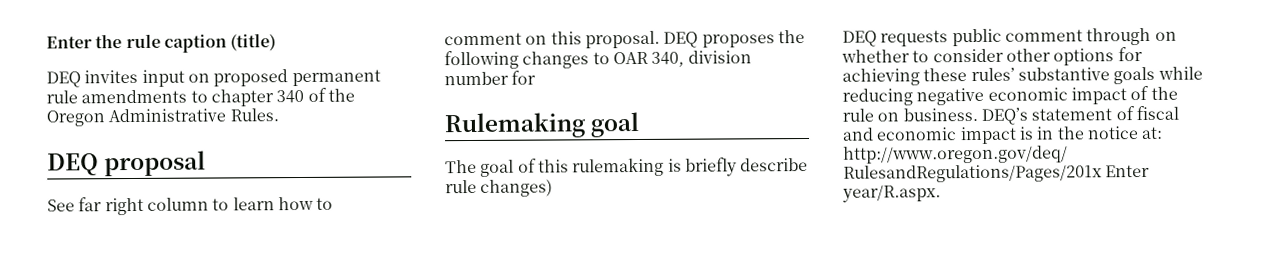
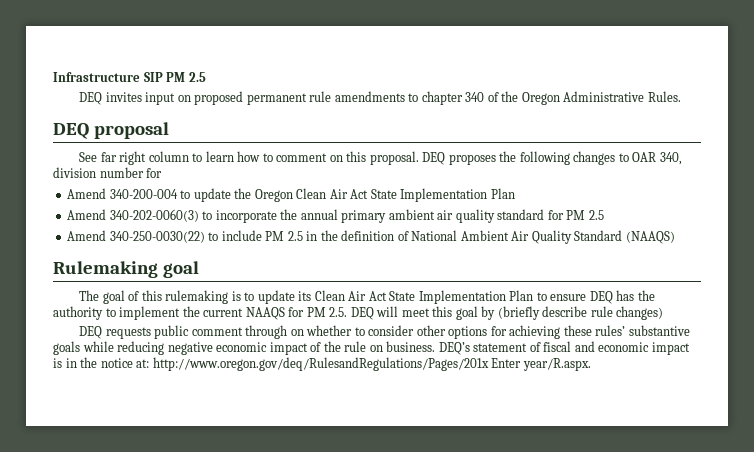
[46,33,277,53] Enter the rule caption (title) -> [53,72,206,82] Infrastructure SIP PM 2.5
(537, 77) none -> [67,188,515,202] [67,209,604,223] [67,230,675,244] // Amend 340-200-004 to update the Oregon Clean Air Act State Implementation Plan // Amend 340-202-0060(3) to incorporate the annual primary ambient air quality standard for PM 2.5 // Amend 340-250-0030(22) to include PM 2.5 in the definition of National Ambient Air Quality Standard (NAAQS)
[684,157,737,177] briefly -> [244,290,655,304] [53,306,540,320] to update its Clean Air Act State Implementation Plan to ensure DEQ has the authority to implement the current NAAQS for PM 2.5. DEQ will meet this goal by (briefly

